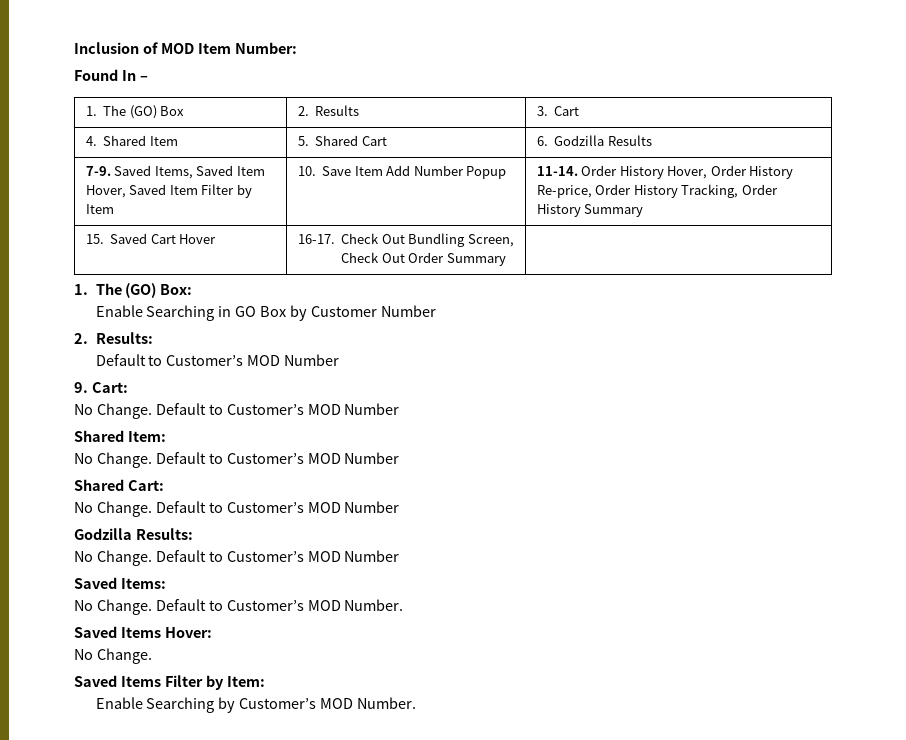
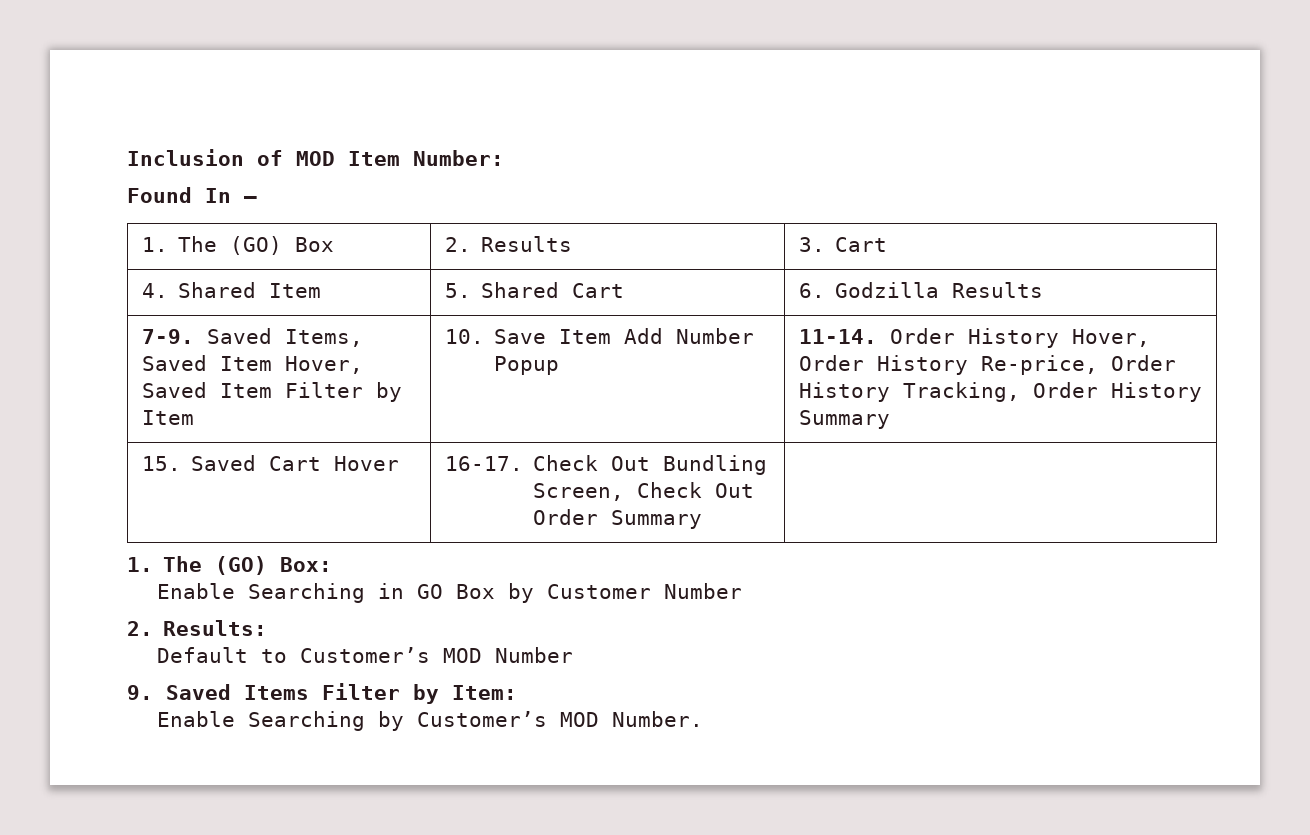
[91,382,128,393] [74,403,400,419] [74,430,166,442] [74,452,400,468] [74,479,164,491] [74,501,400,517] [74,528,193,540] [74,550,400,566] [74,577,166,589] [74,599,404,615] [74,626,212,638] [74,648,152,664] Cart: // No Change. Default to Customer’s MOD Number // Shared Item: // No Change. Default to Customer’s MOD Number // Shared Cart: // No Change. Default to Customer’s MOD Number // Godzilla Results: // No Change. Default to Customer’s MOD Number // Saved Items: // No Change. Default to Customer’s MOD Number. // Saved Items Hover: // No Change. // -> (153, 692) none

